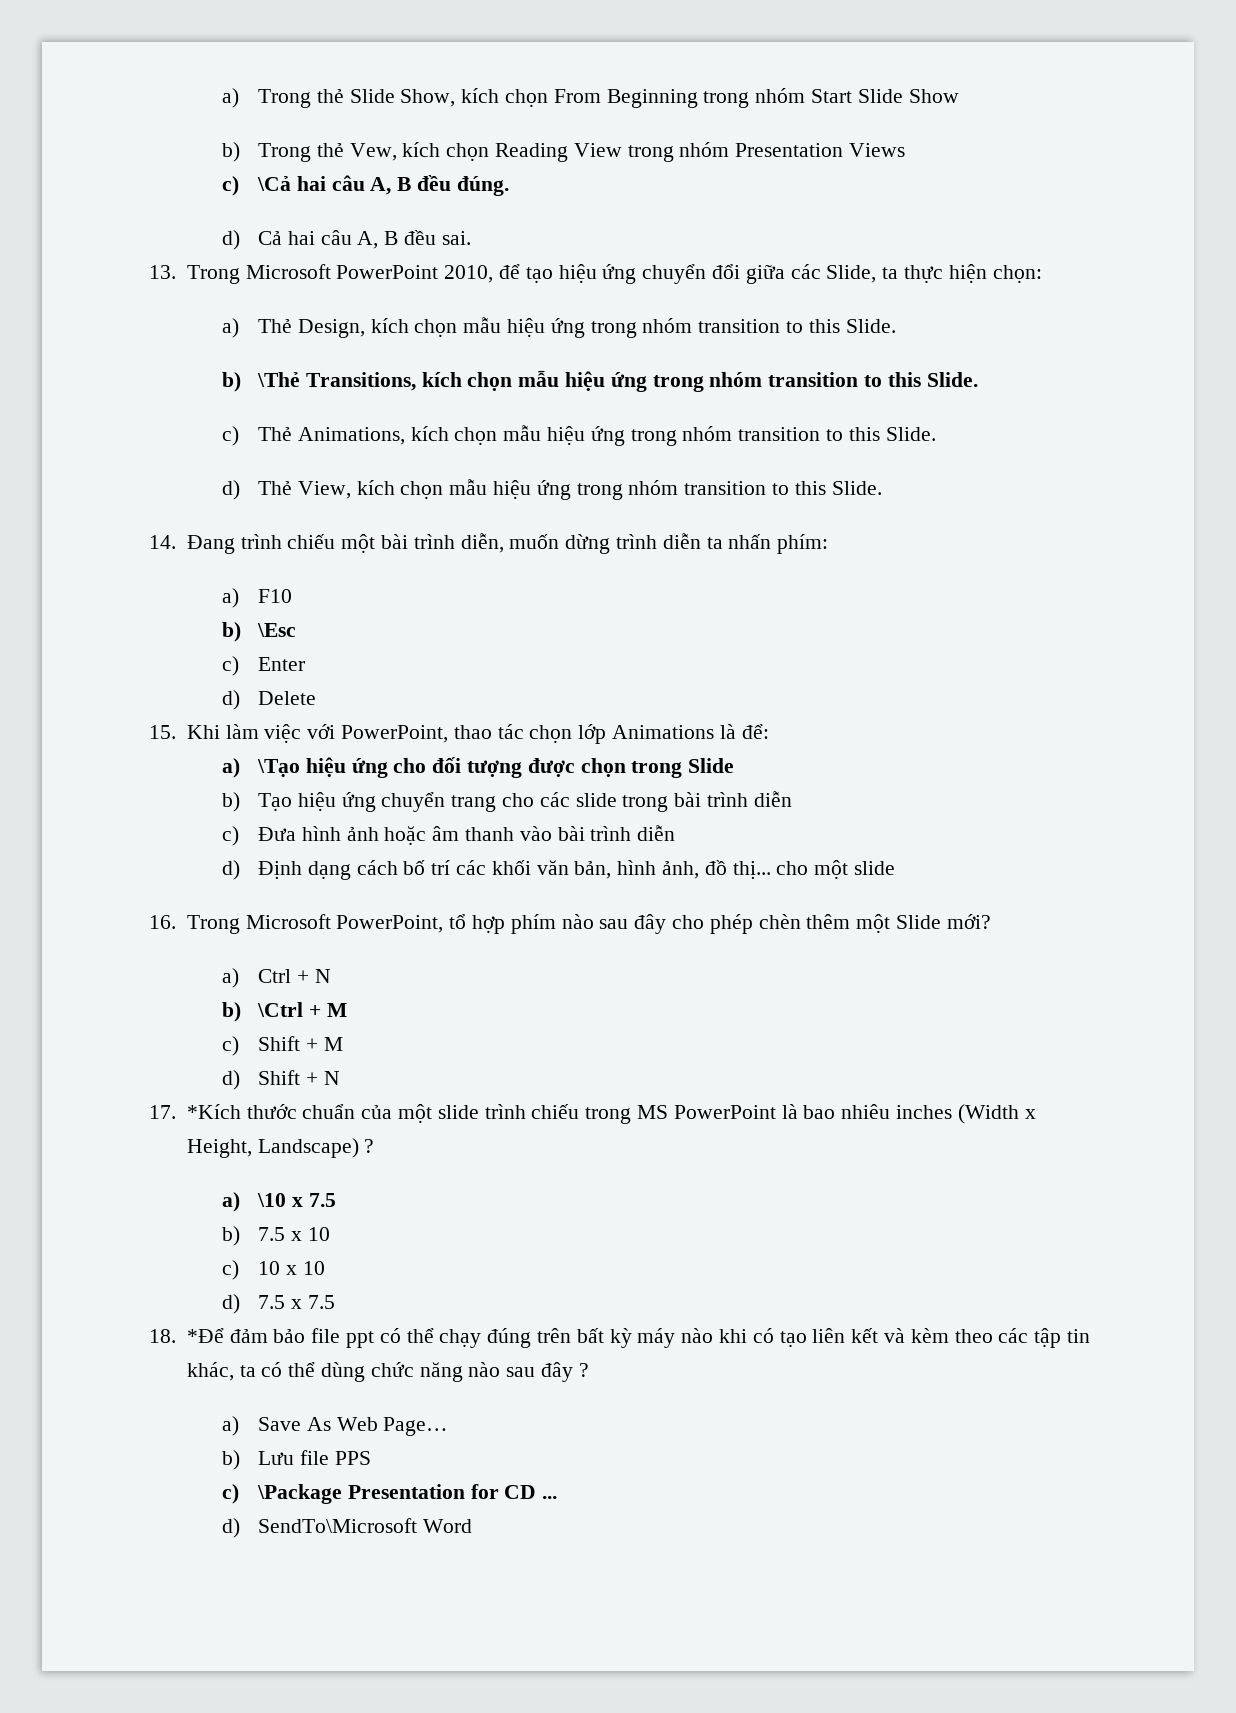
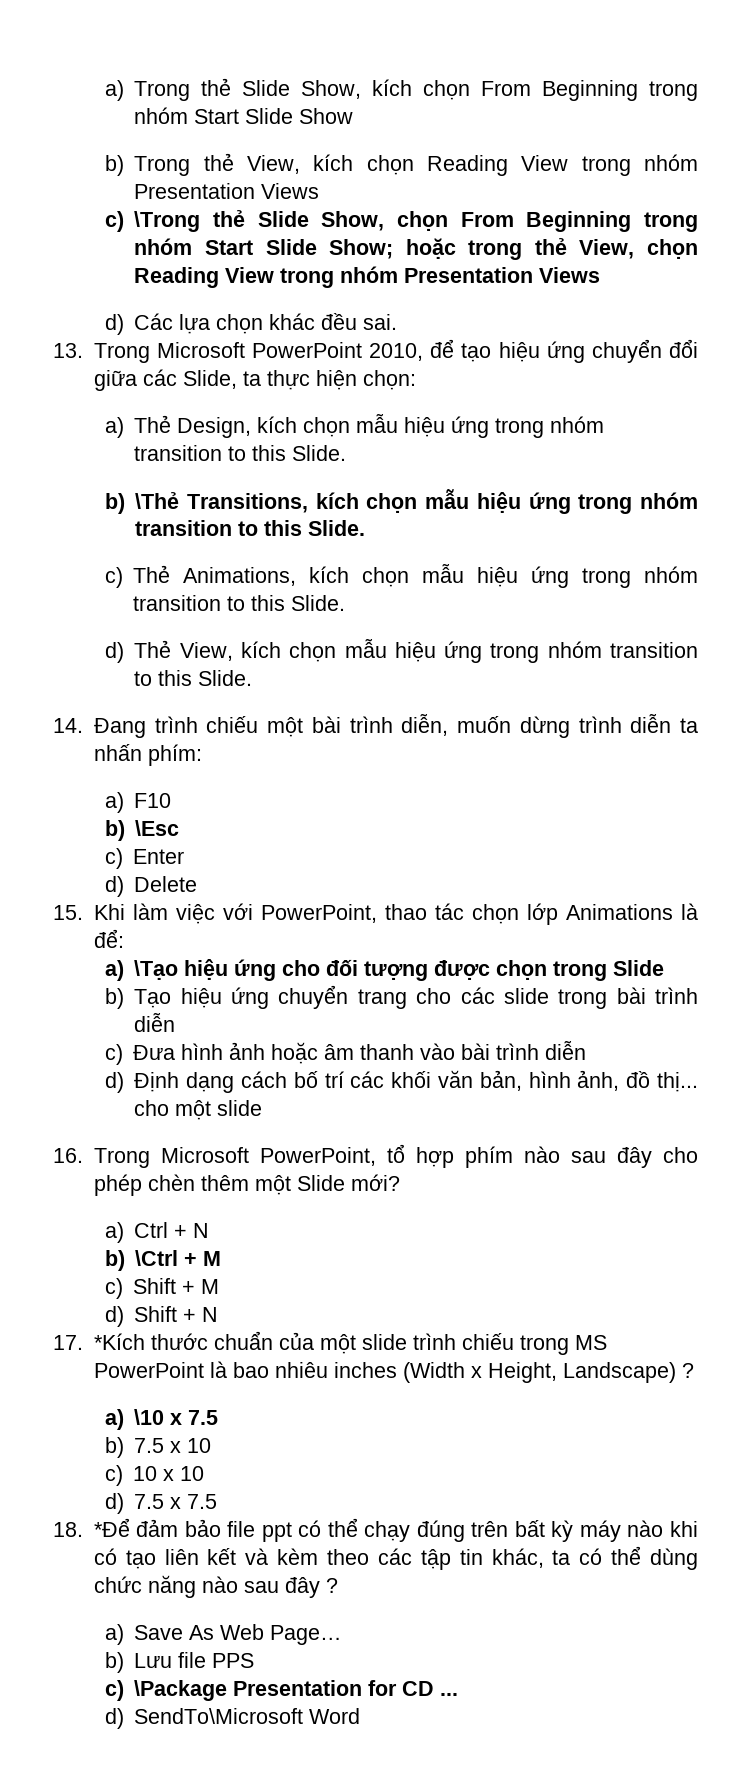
[349,143,397,161] Vew, -> [247,155,301,174] View,
[257,175,509,196] [221,230,399,250] \Cả hai câu A, B đều đúng. // d) Cả hai câu A, B -> [134,210,698,232] [134,238,698,260] [134,266,601,288] [104,313,316,335] \Trong thẻ Slide Show, chọn From Beginning trong nhóm Start Slide Show; hoặc trong thẻ View, chọn Reading View trong nhóm Presentation Views // d) Các lựa chọn khác

